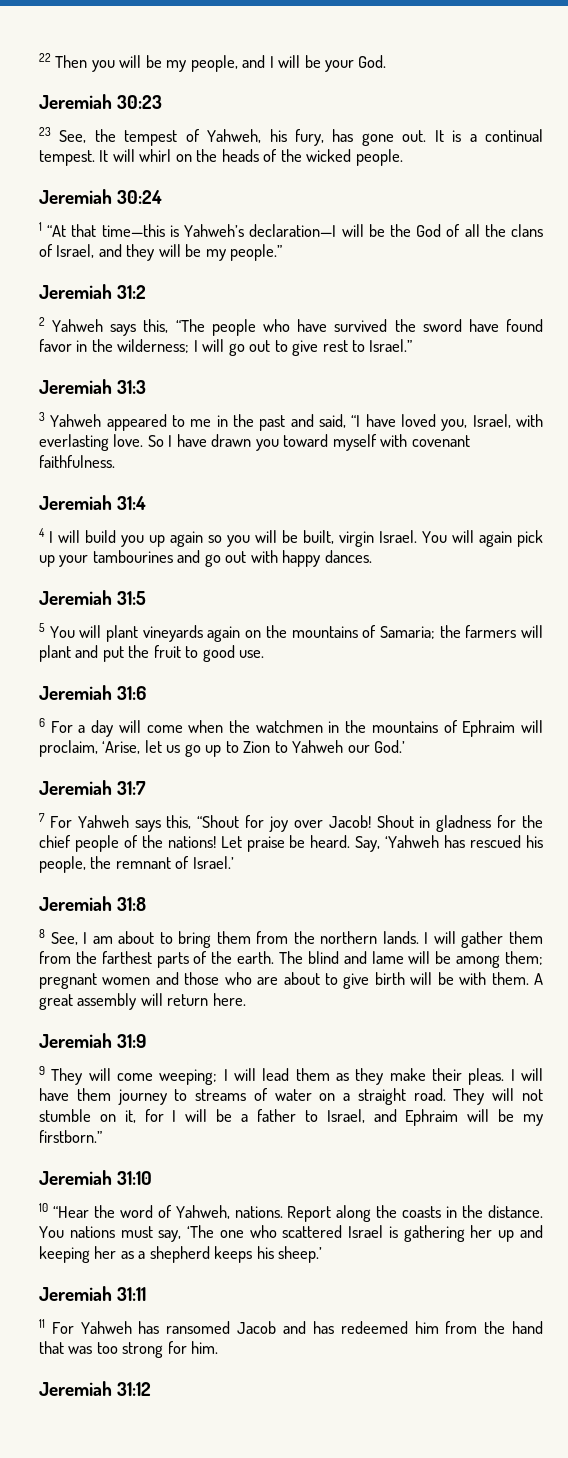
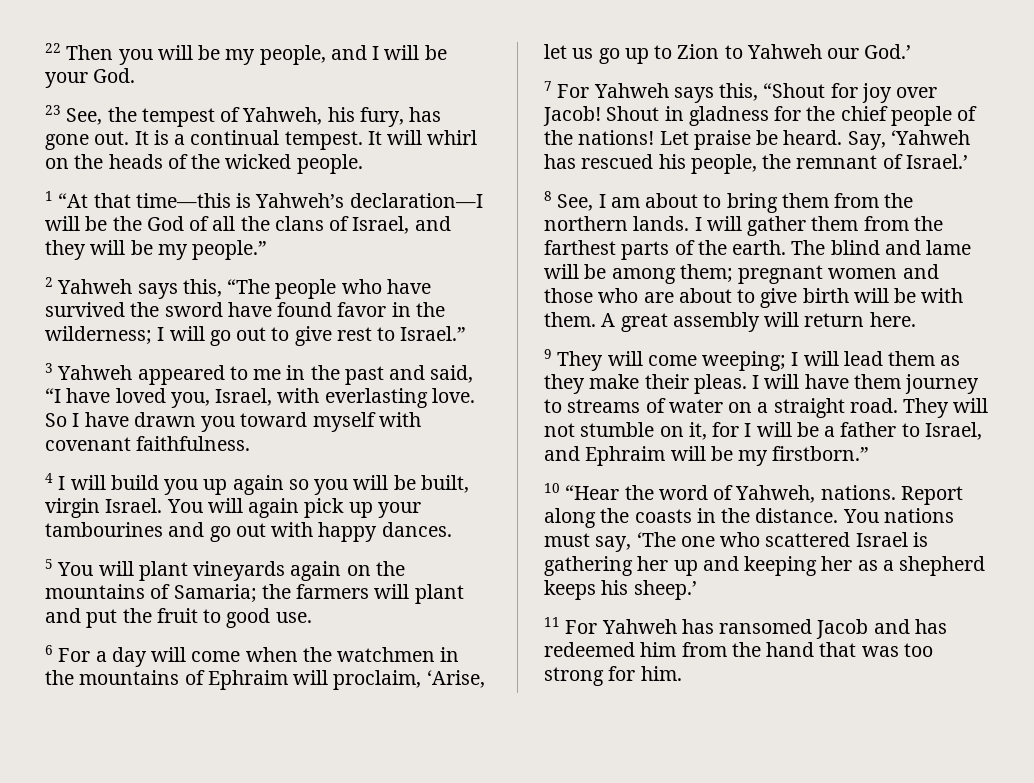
[39,94,163,109] // Jeremiah 30:23 -> (136, 75) none
[39,189,163,204] // Jeremiah 30:24 -> (363, 164) none
[39,284,147,299] // Jeremiah 31:2 -> (268, 250) none
[39,379,147,394] // Jeremiah 31:3 -> (467, 333) none
[39,495,147,510] // Jeremiah 31:4 -> (251, 443) none
[39,590,147,605] // Jeremiah 31:5 -> (452, 529) none
[39,685,147,700] // Jeremiah 31:6 -> (312, 617) none
[39,780,147,795] // Jeremiah 31:7 -> (912, 51) none
[39,896,147,911] // Jeremiah 31:8 -> (968, 161) none
[39,1033,147,1048] // Jeremiah 31:9 -> (916, 319) none
[39,1170,153,1185] // Jeremiah 31:10 -> (870, 453) none
[39,1286,147,1301] // Jeremiah 31:11 -> (697, 590) none
[39,1381,152,1396] // Jeremiah 31:12 -> (682, 673) none

